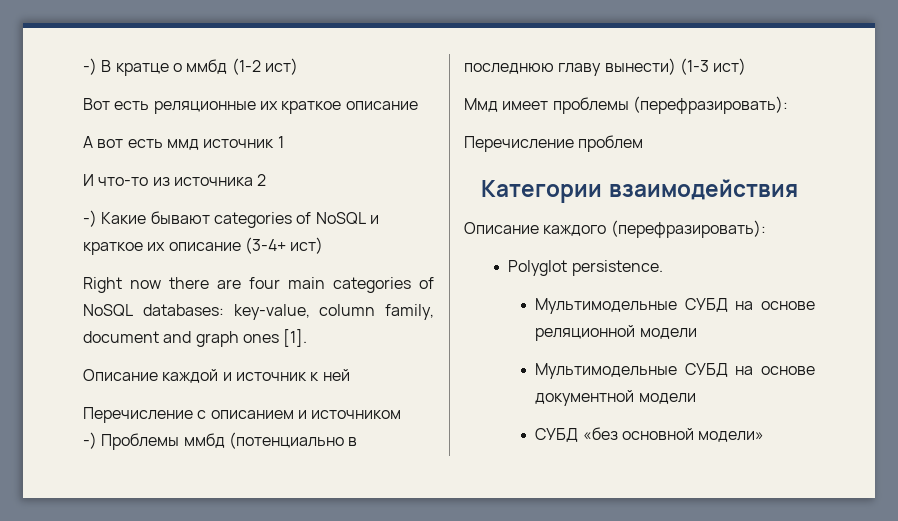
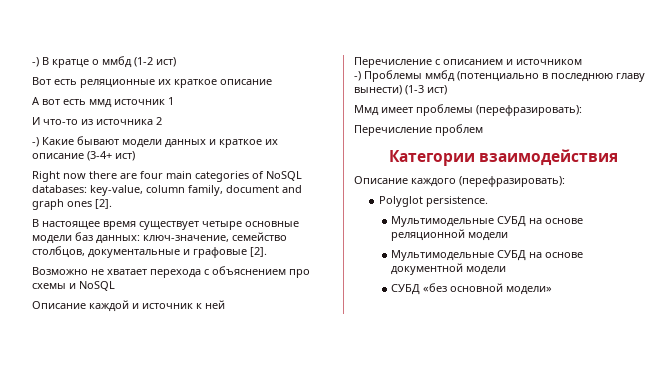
[213,212,366,228] categories of NoSQL -> [122,139,206,148] модели данных
[283,329,308,347] [1]. -> [95,199,112,209] [32,219,299,230] [32,232,287,244] [32,246,267,258] [32,266,310,278] [32,281,115,291] [2]. // В настоящее время существует четыре основные модели баз данных: ключ-значение, семейство столбцов, документальные и графовые [2]. // Возможно не хватает перехода с объяснением про схемы и NoSQL

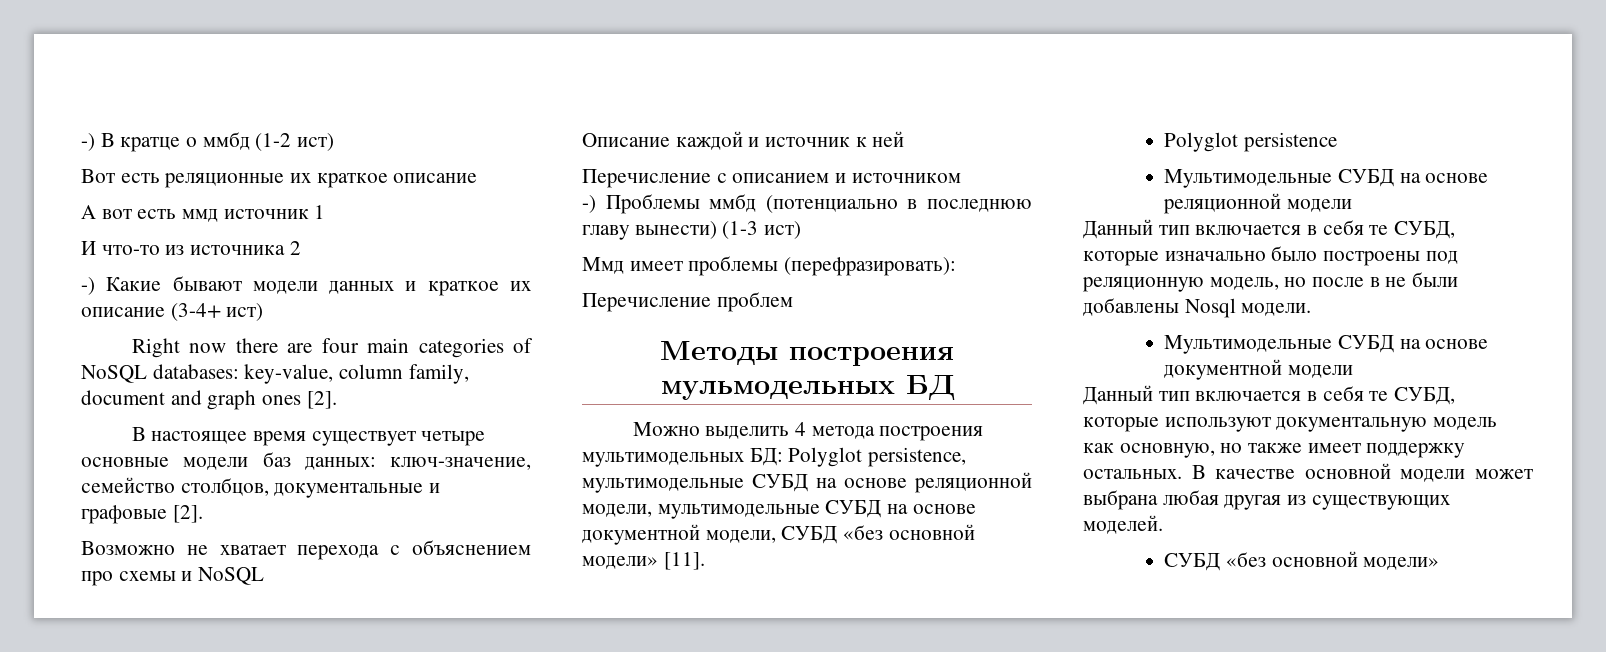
[388,149,619,166] [354,176,565,187] [378,196,488,207] Категории взаимодействия // Описание каждого (перефразировать): // Polyglot persistence. -> [660,341,954,366] [660,375,955,400] [632,422,984,441] [582,447,967,467] [582,472,1032,493] [582,500,976,519] [582,524,975,545] [582,552,705,570] [1164,132,1338,152] Методы построения мульмодельных БД // Можно выделить 4 метода построения мультимодельных БД: Polyglot persistence, мультимодельные СУБД на основе реляционной модели, мультимодельные СУБД на основе документной модели, СУБД «без основной модели» [11]. // Polyglot persistence
(509, 236) none -> [1083,219,1456,239] [1083,246,1458,266] [1082,272,1459,292] [1083,298,1312,318] // Данный тип включается в себя те СУБД, которые изначально было построены под реляционную модель, но после в не были добавлены Nosql модели.
(507, 270) none -> [1083,385,1456,405] [1083,417,1498,432] [1083,443,1466,458] [1083,463,1533,482] [1083,490,1450,510] [1083,515,1163,534] // Данный тип включается в себя те СУБД, которые используют документальную модель как основную, но также имеет поддержку остальных. В качестве основной модели может выбрана любая другая из существующих моделей.

